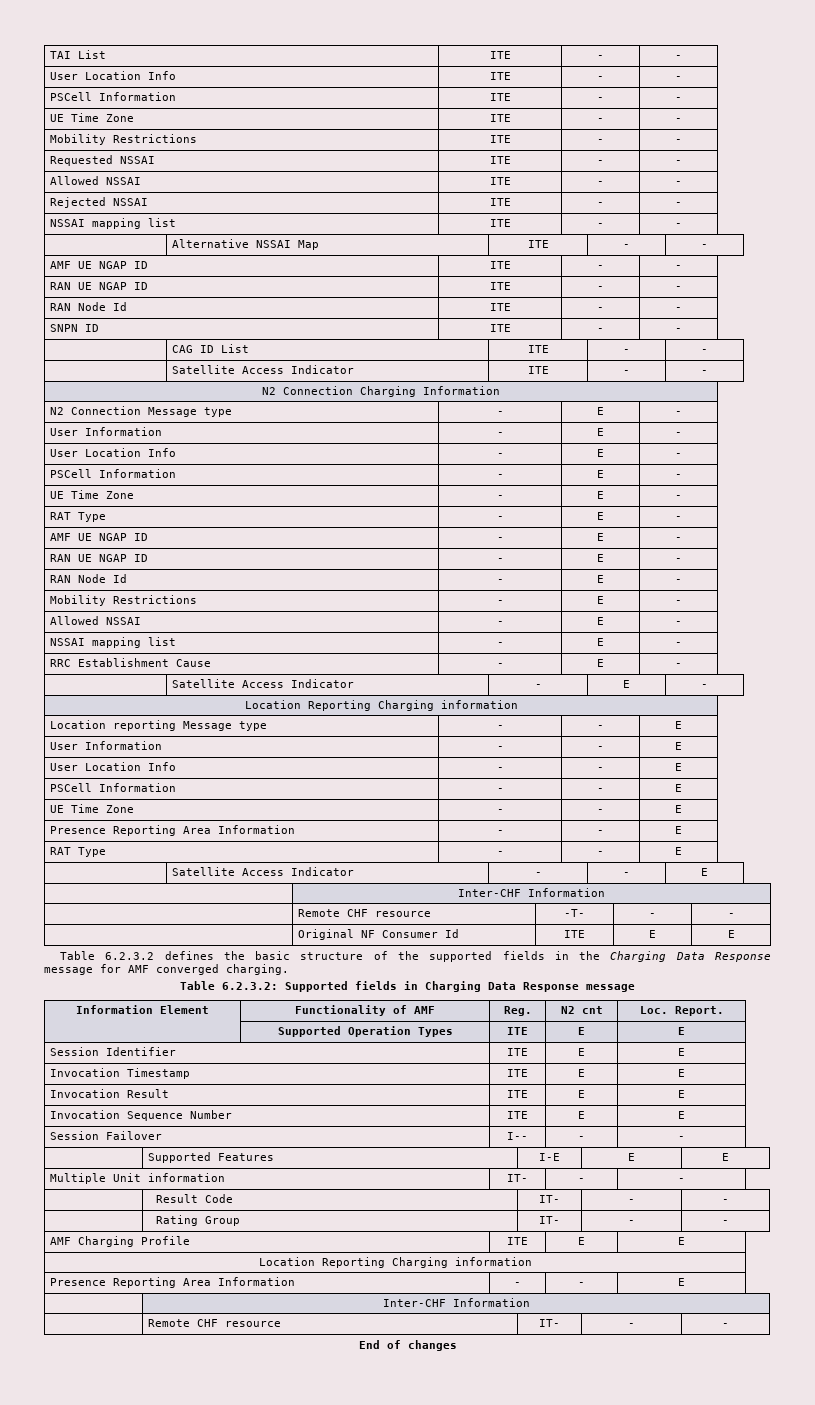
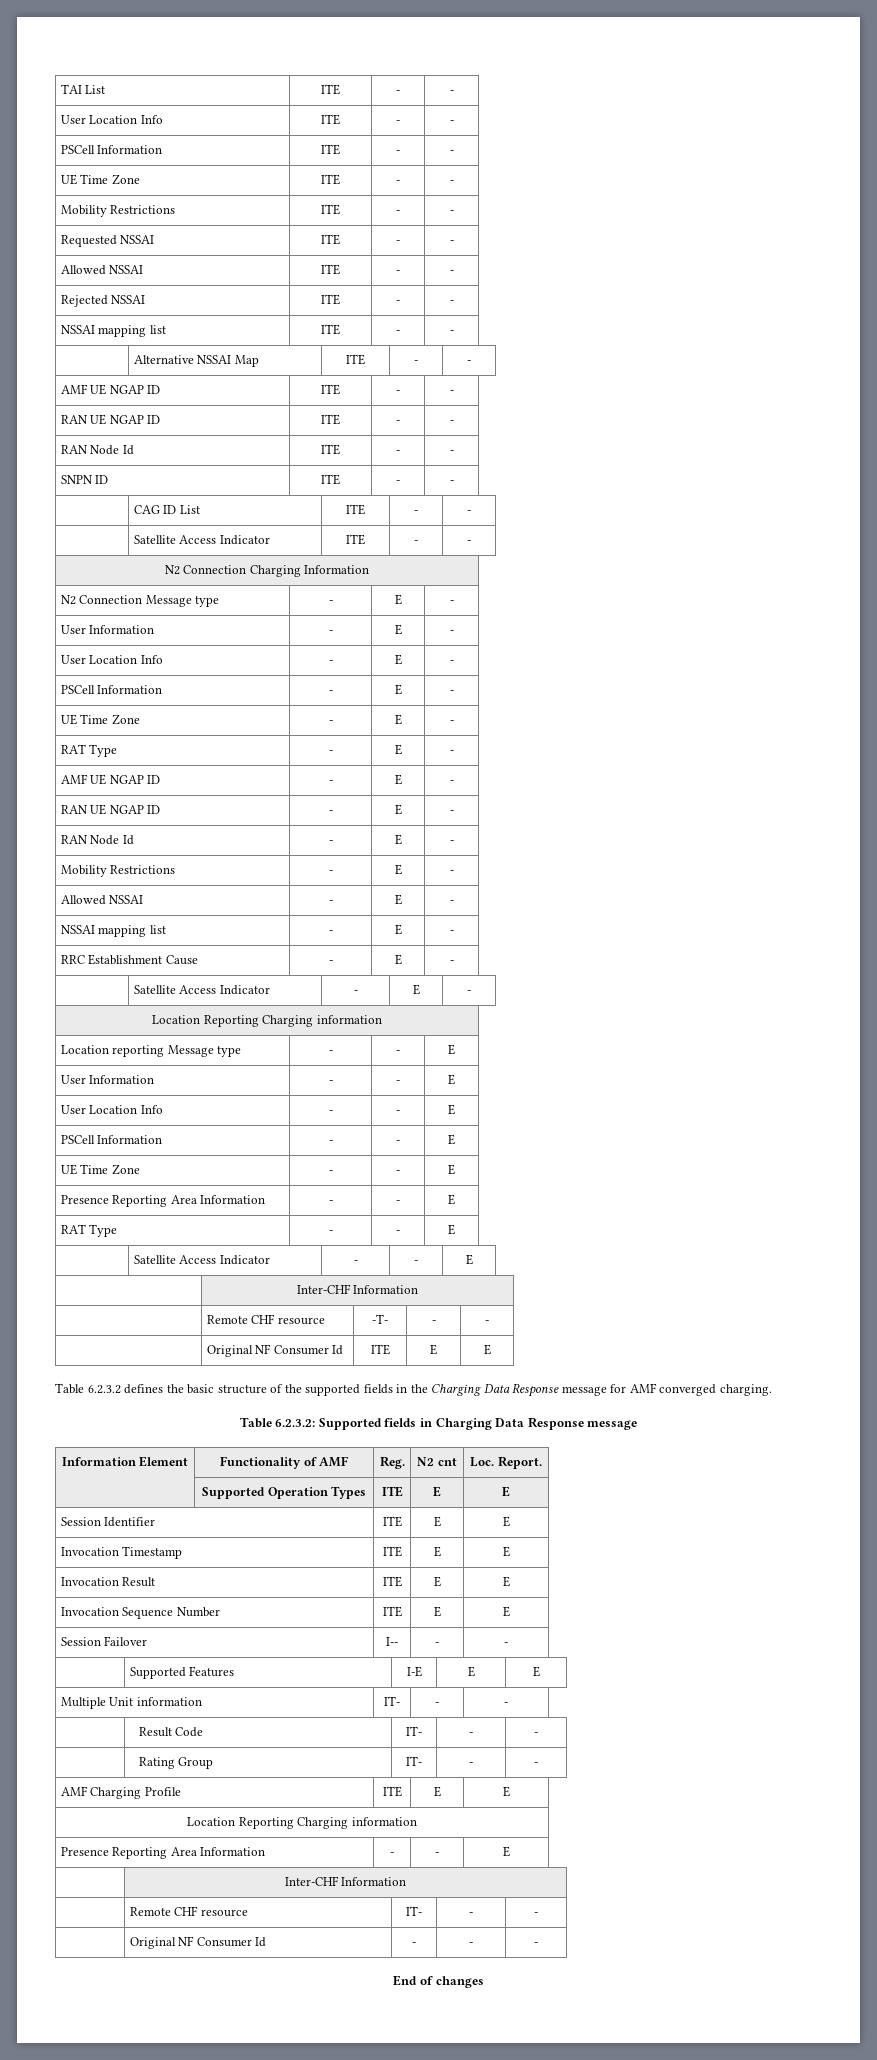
(729, 1325) none -> [129,1936,267,1949] [412,1942,416,1946] [469,1942,473,1946] [534,1942,538,1946] // | Original NF Consumer Id | - | - | -

